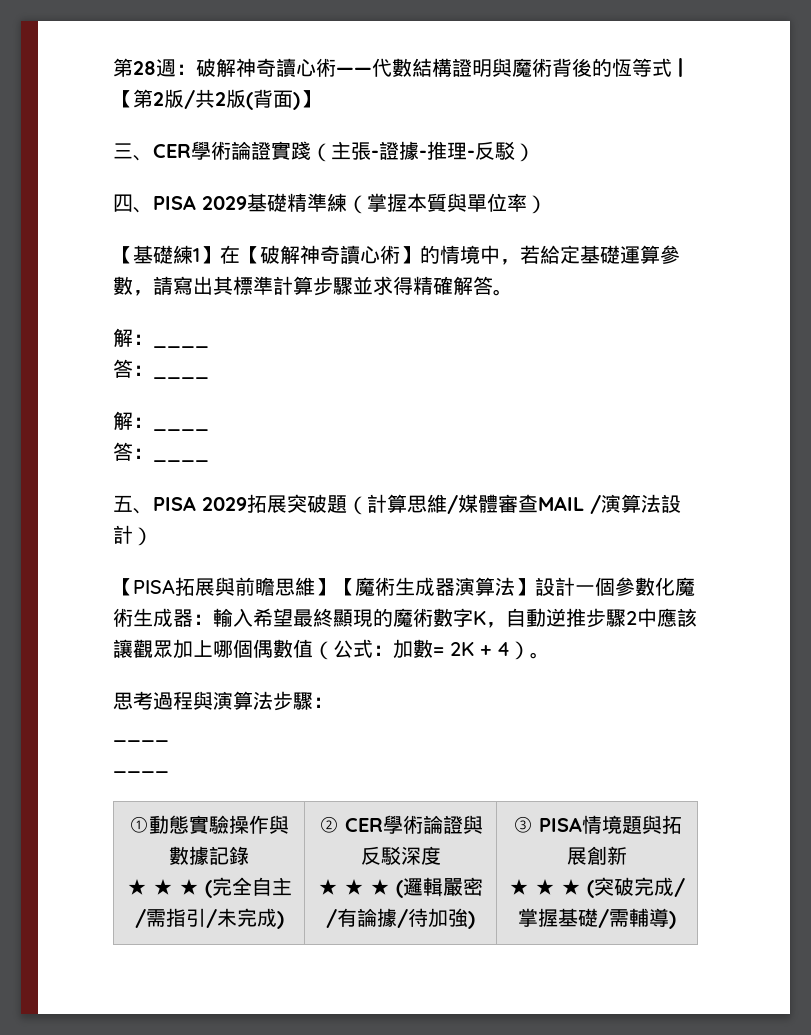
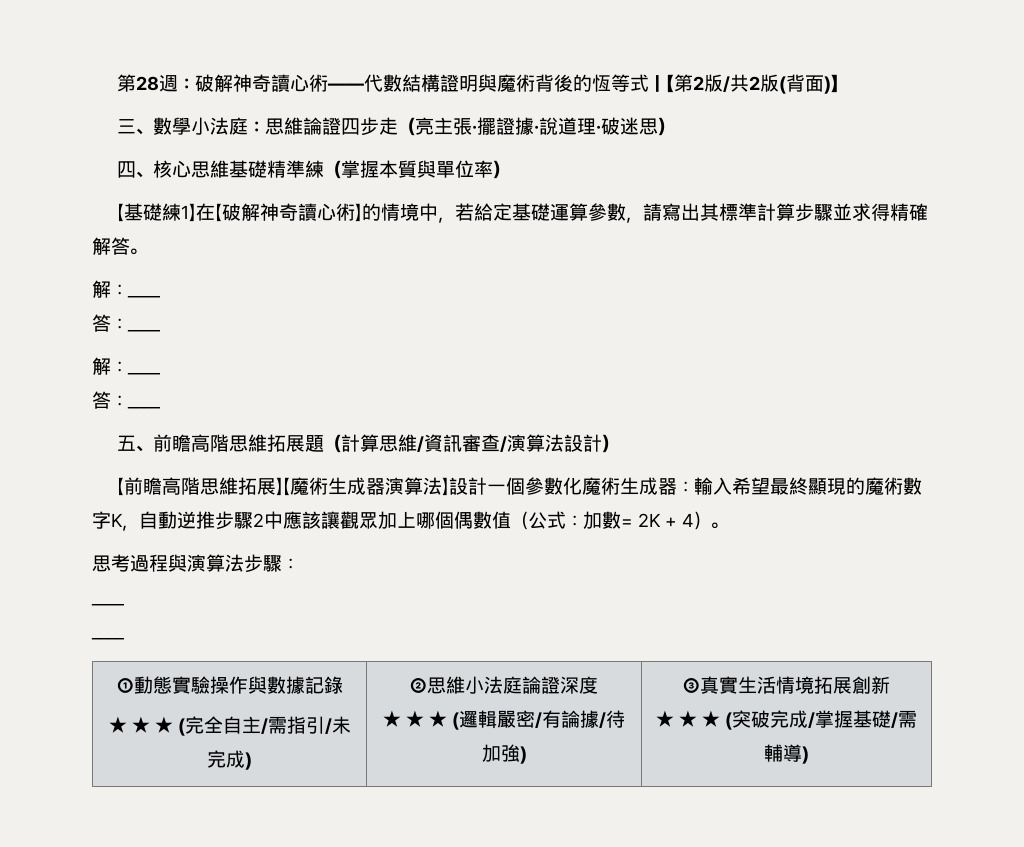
[153,141,515,162] CER學術論證實踐（主張-證據-推理-反駁 -> [152,117,658,136] 數學小法庭：思維論證四步走（亮主張·擺證據·說道理·破迷思
[153,195,247,210] PISA 2029 -> [152,160,229,178] 核心思維
[153,494,327,513] PISA 2029拓展突破 -> [152,434,305,452] 前瞻高階思維拓展
[458,494,584,513] 媒體審查MAIL -> [423,434,500,452] 資訊審查
[133,577,315,596] PISA拓展與前瞻思維 -> [123,477,276,495] 前瞻高階思維拓展
[344,815,483,834] [360,846,401,865] CER學術論證與反駁 -> [427,676,560,694] 思維小法庭論證
[538,815,662,834] PISA情境題與 -> [700,676,814,694] 真實生活情境

